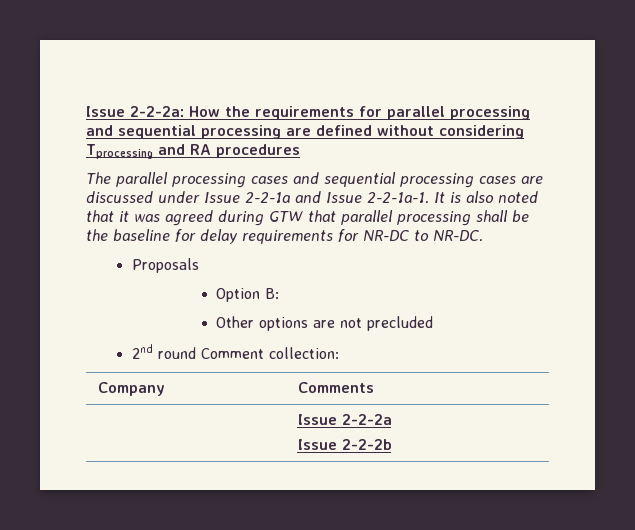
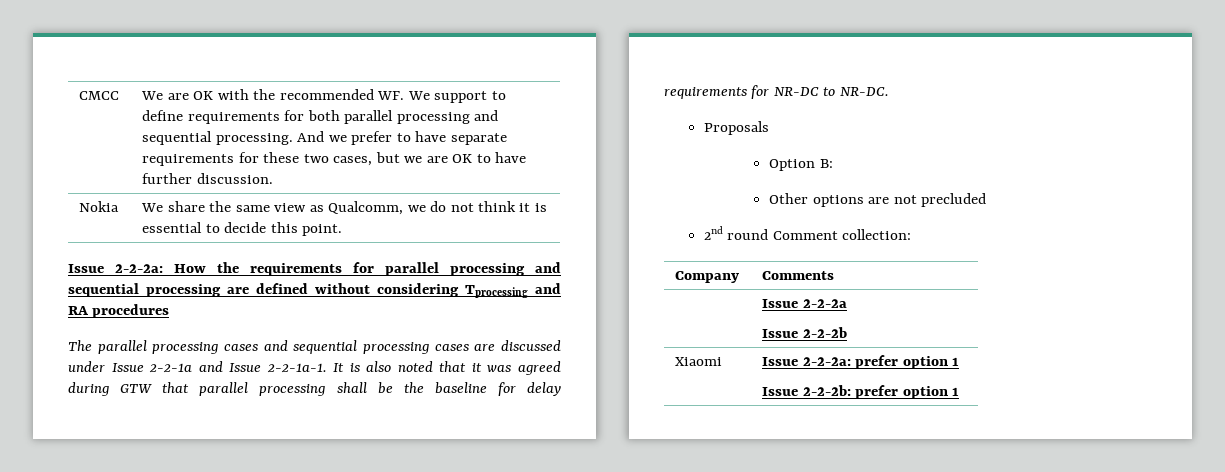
(86, 111) none -> [79,91,120,100] [141,89,506,103] [142,110,499,124] [142,131,507,145] [142,152,527,166] [142,173,273,184] [79,201,120,212] [141,201,547,215] [142,222,343,236] CMCC | We are OK with the recommended WF. We support to define requirements for both parallel processing and sequential processing. And we prefer to have separate requirements for these two cases, but we are OK to have further discussion. // Nokia | We share the same view as Qualcomm, we do not think it is essential to decide this point. //
(392, 444) none -> [675,357,723,366] [762,355,960,369] [762,385,960,399] // Xiaomi | Issue 2-2-2a: prefer option 1 // Issue 2-2-2b: prefer option 1

